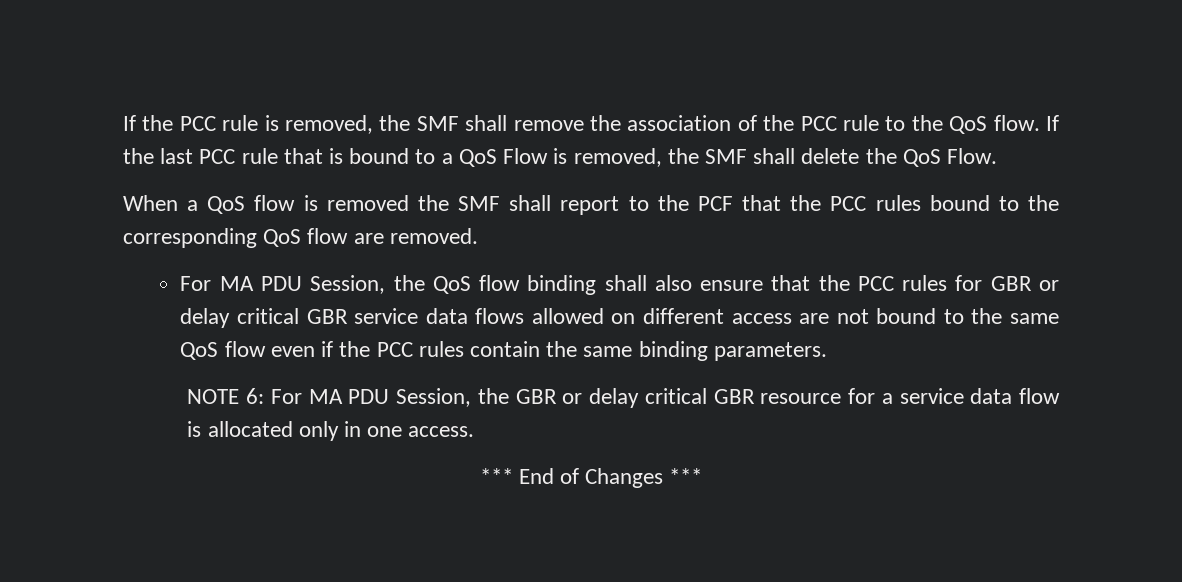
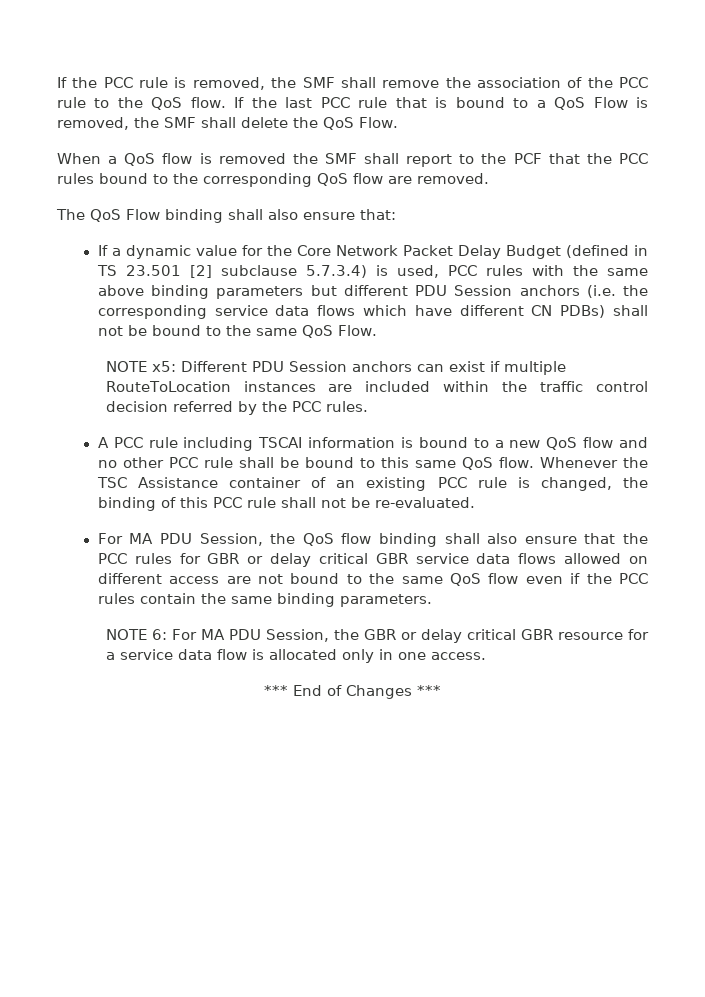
(478, 236) none -> [56,209,396,223] [97,245,649,259] [96,265,648,278] [97,285,648,299] [97,305,649,319] [97,325,377,338] [105,361,566,375] [105,381,648,392] [105,401,368,415] [97,437,648,451] [97,457,649,470] [96,477,648,491] [97,497,475,511] // The QoS Flow binding shall also ensure that: // If a dynamic value for the Core Network Packet Delay Budget (defined in TS 23.501 [2] subclause 5.7.3.4) is used, PCC rules with the same above binding parameters but different PDU Session anchors (i.e. the corresponding service data flows which have different CN PDBs) shall not be bound to the same QoS Flow. // NOTE x5: Different PDU Session anchors can exist if multiple RouteToLocation instances are included within the traffic control decision referred by the PCC rules. // A PCC rule including TSCAI information is bound to a new QoS flow and no other PCC rule shall be bound to this same QoS flow. Whenever the TSC Assistance container of an existing PCC rule is changed, the binding of this PCC rule shall not be re-evaluated.

